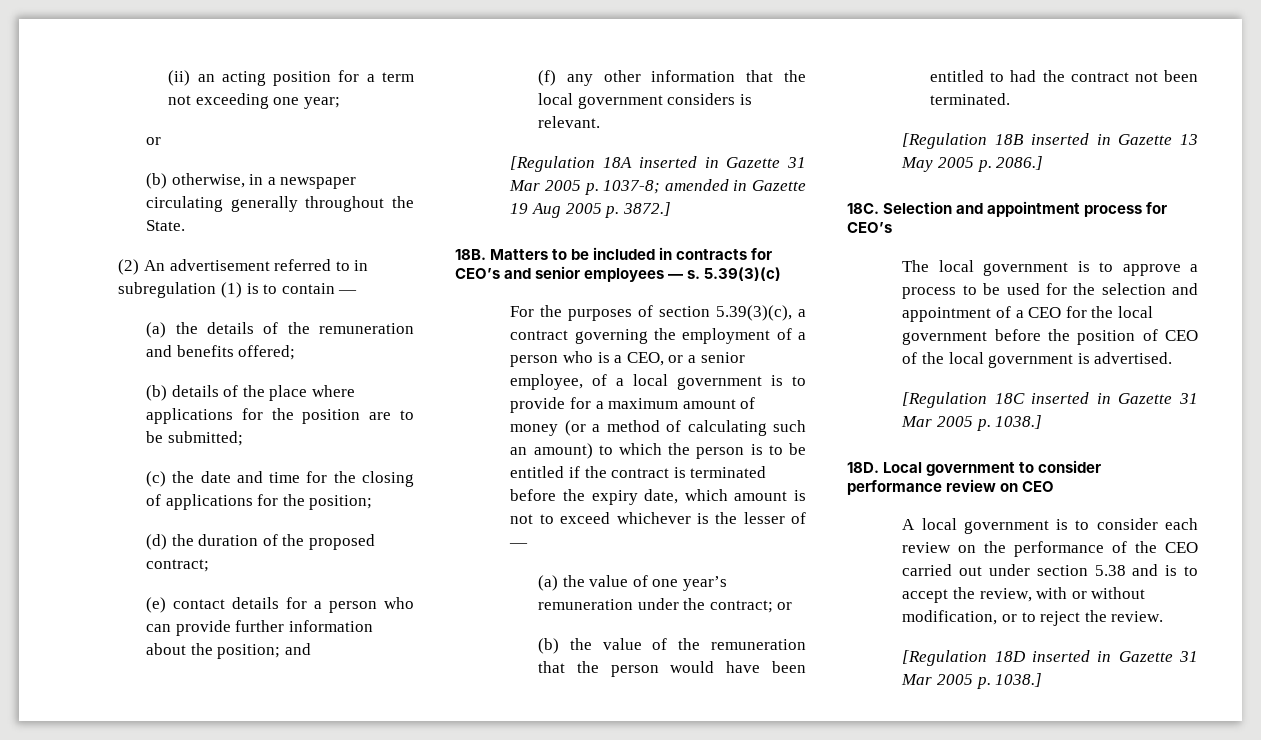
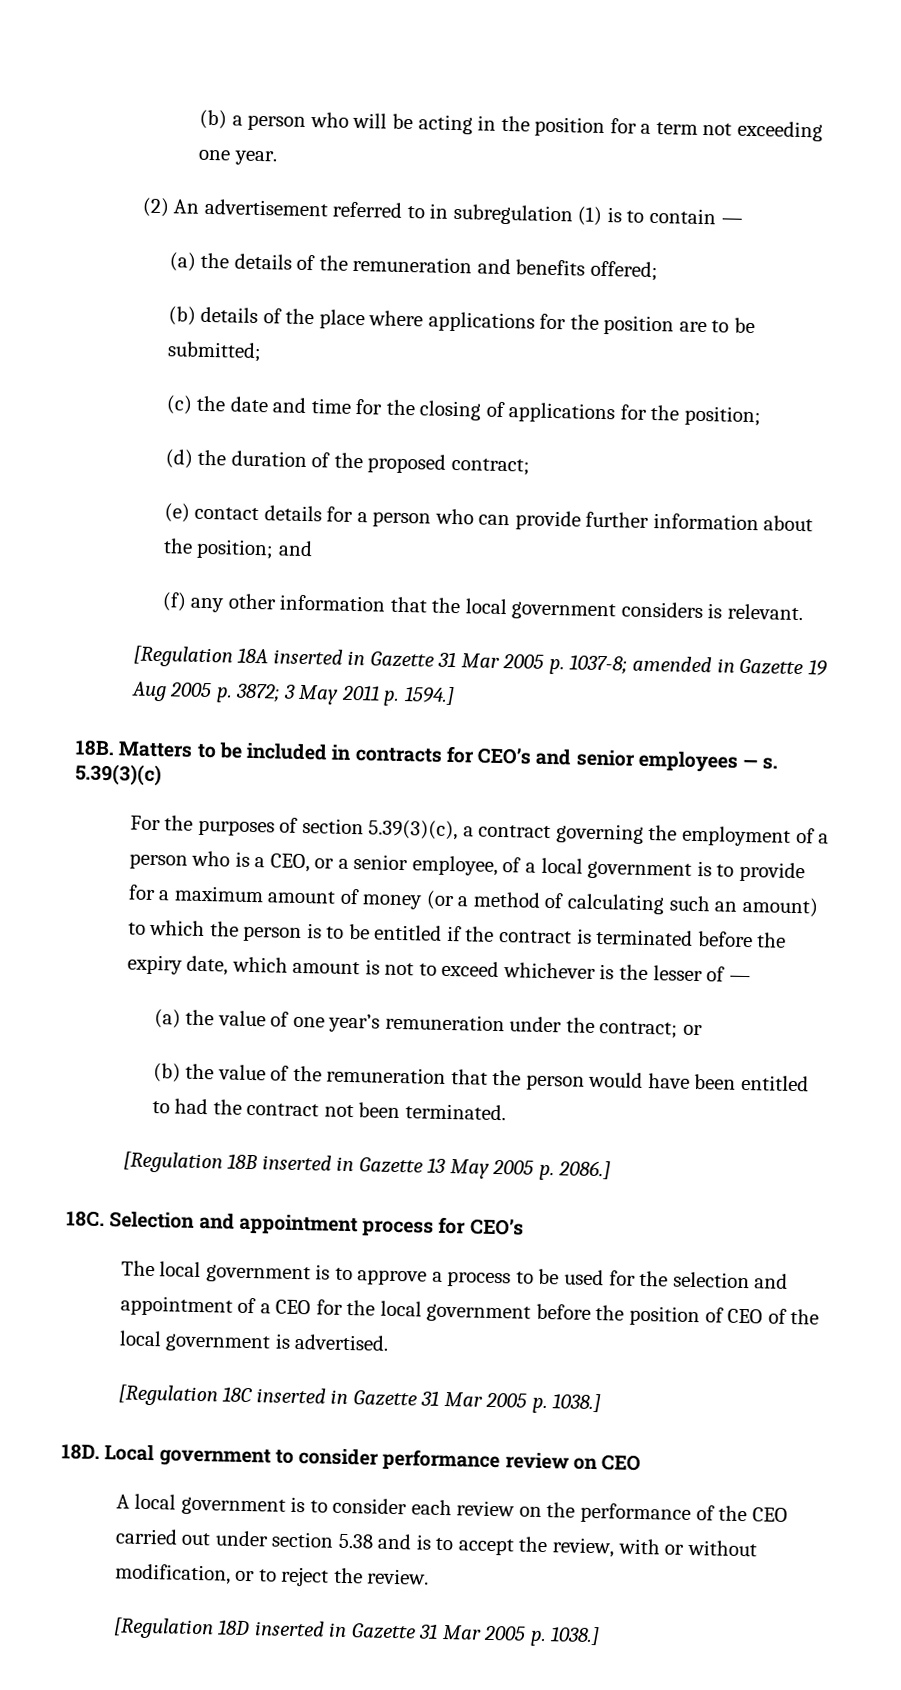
[168,70,266,86] (ii) an acting -> [199,109,530,135] (b) a person who will be acting in the
[304,97,341,109] [146,137,162,145] [146,173,357,189] [146,196,414,212] [146,220,186,231] year; // or // (b) otherwise, in a newspaper circulating generally throughout the State. -> [233,150,278,166] year.
[622,202,671,216] 3872.] -> [235,683,455,706] 3872; 3 May 2011 p. 1594.]

